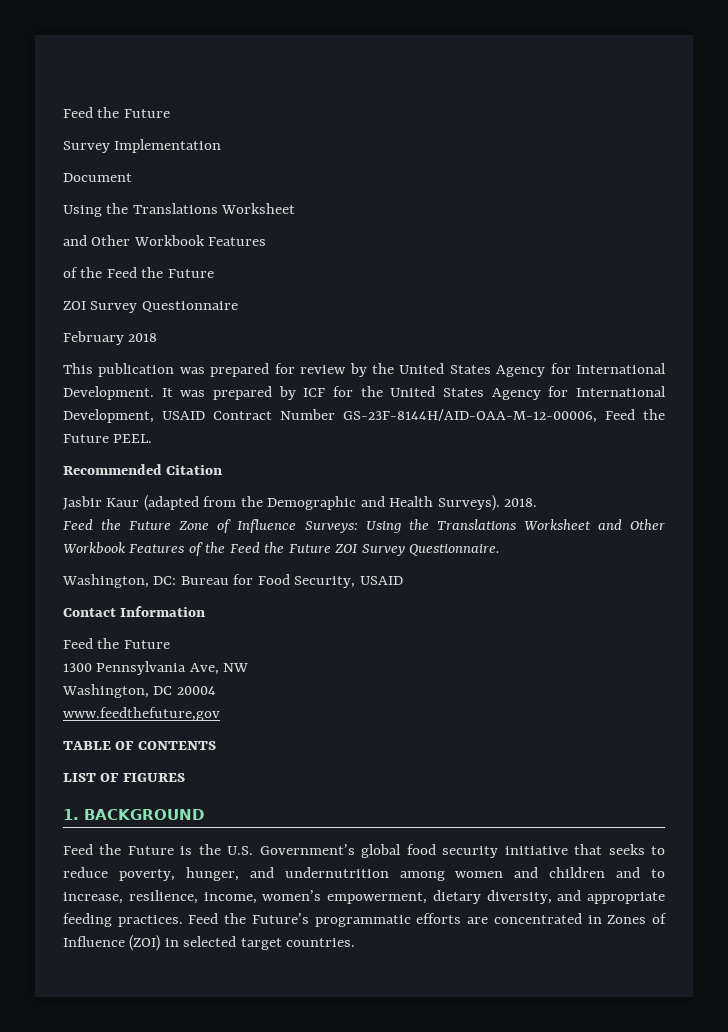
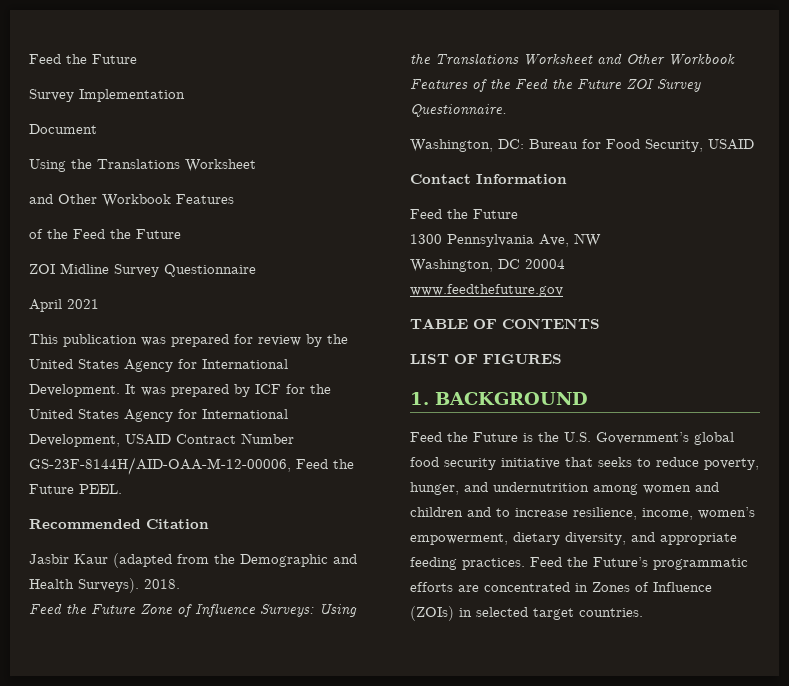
(86, 305) none -> [60,263,109,274] Midline
[63,331,158,345] February 2018 -> [29,299,99,312] April 2021
[63,707,220,721] www.feedthefuture,gov -> [410,284,563,297] www.feedthefuture.gov
[63,892,123,904] increase, -> [515,508,568,517] increase
[129,935,161,951] (ZOI) -> [410,606,454,621] (ZOIs)

